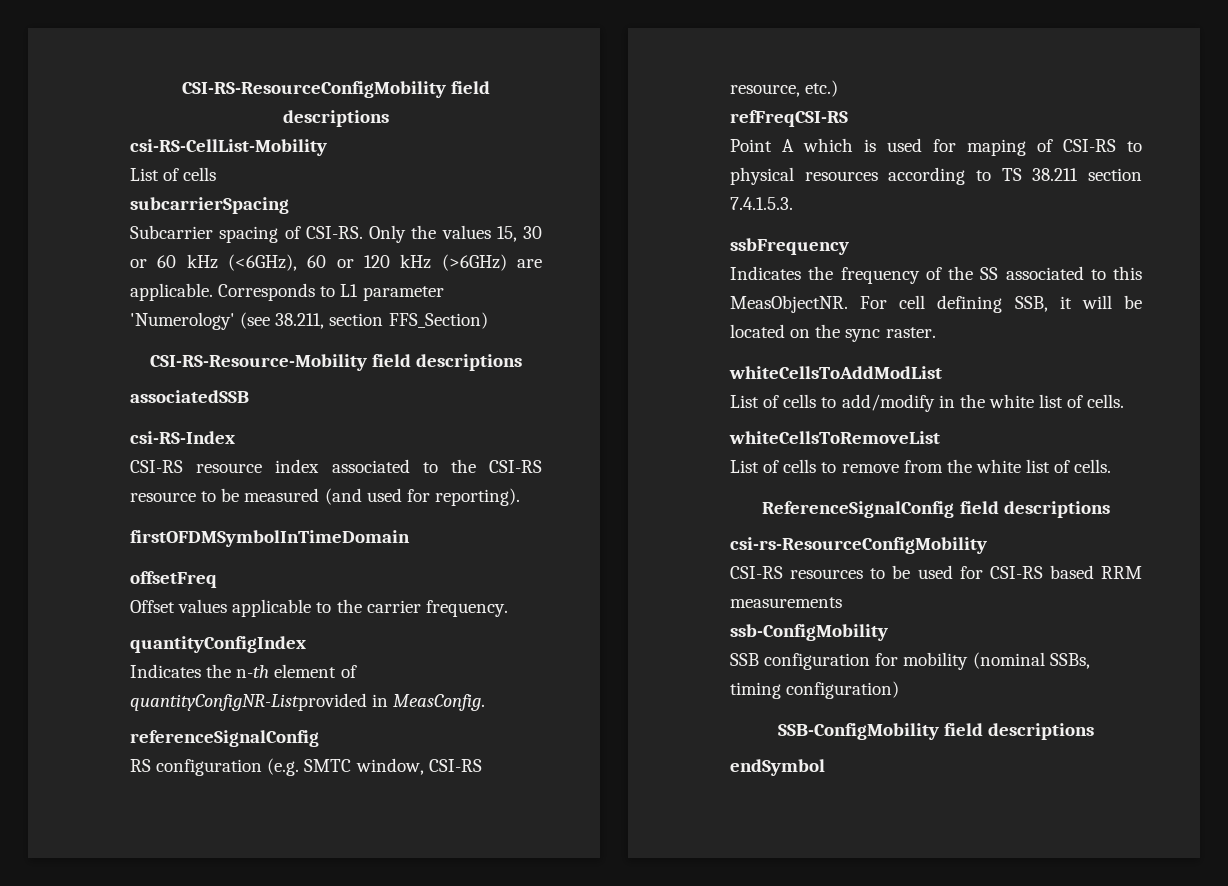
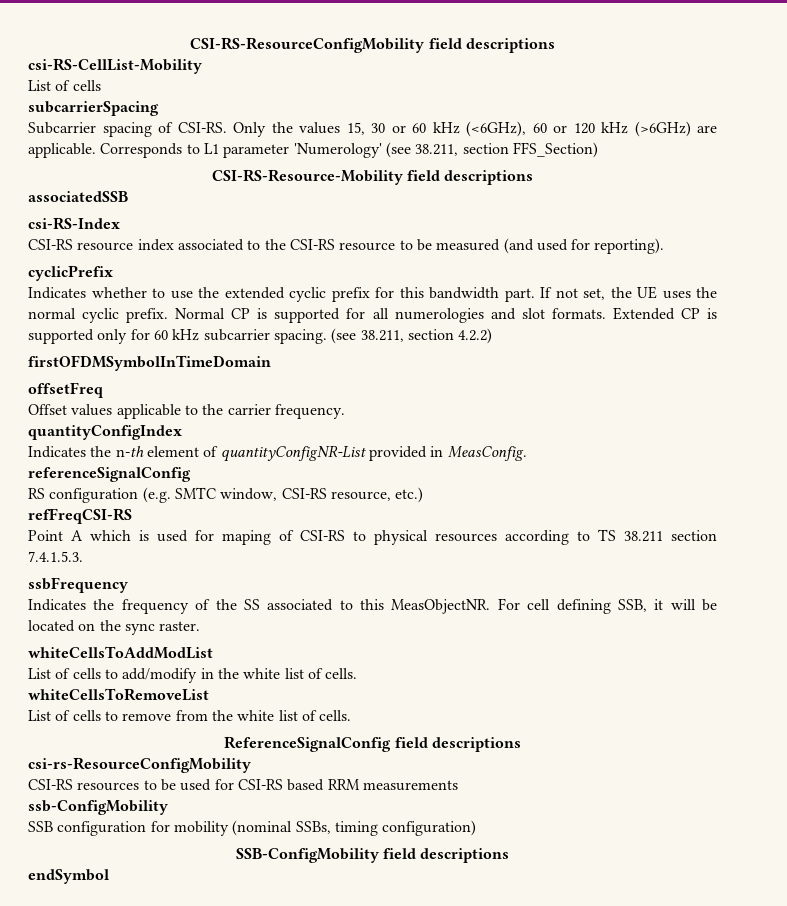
(520, 497) none -> [28,265,113,281] [28,286,717,302] [28,307,718,323] [28,328,493,344] // cyclicPrefix // Indicates whether to use the extended cyclic prefix for this bandwidth part. If not set, the UE uses the normal cyclic prefix. Normal CP is supported for all numerologies and slot formats. Extended CP is supported only for 60 kHz subcarrier spacing. (see 38.211, section 4.2.2)
[130,693,367,711] quantityConfigNR-Listprovided -> [220,445,427,462] quantityConfigNR-List provided

